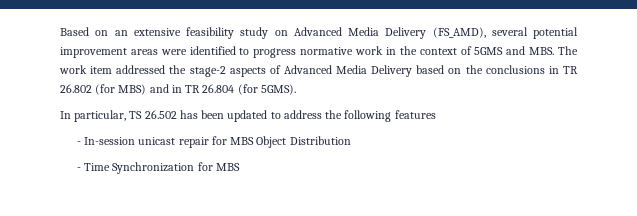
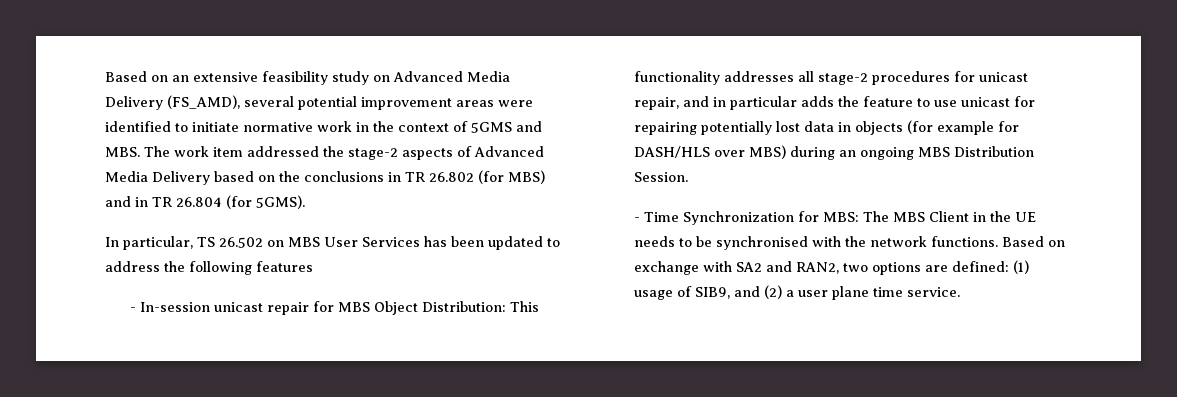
[253,48,297,58] progress -> [192,122,239,132] initiate
(177, 114) none -> [267,237,420,247] on MBS User Services
(287, 142) none -> [422,301,540,312] [634,71,1029,85] [634,96,1036,110] [634,120,1020,135] [634,145,951,160] Distribution: This functionality addresses all stage-2 procedures for unicast repair, and in particular adds the feature to use unicast for repairing potentially lost data in objects (for example for DASH/HLS over MBS) during an ongoing MBS
(351, 140) none -> [634,172,689,182] Session.
[215,163,240,171] MBS -> [823,211,1037,222] [634,236,1066,250] [634,260,1030,275] [634,285,961,300] MBS: The MBS Client in the UE needs to be synchronised with the network functions. Based on exchange with SA2 and RAN2, two options are defined: (1) usage of SIB9, and (2) a user plane time service.

